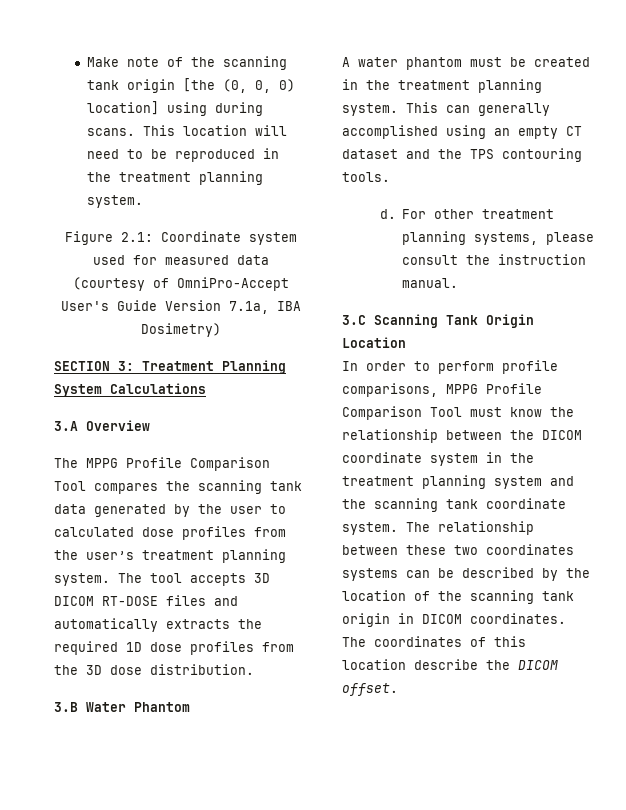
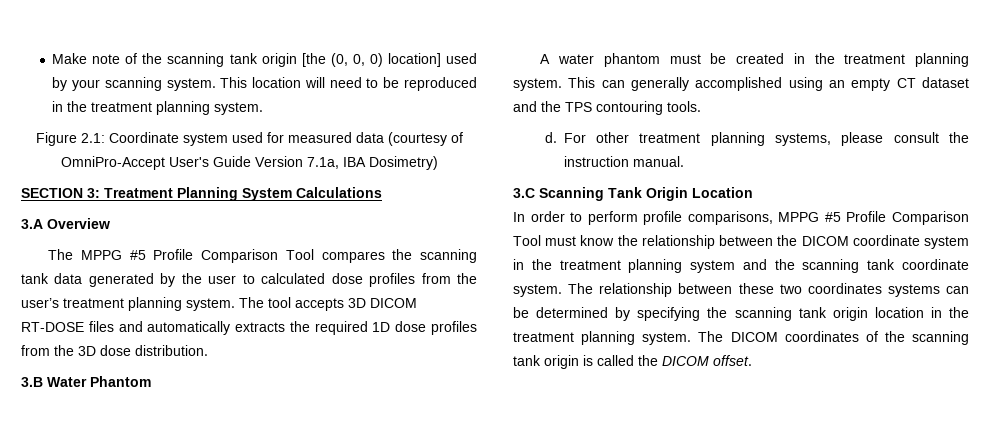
[167,102,264,116] [87,128,136,136] using during scans. -> [445,53,477,64] [52,77,216,91] used by your scanning system.
(118, 463) none -> [129,250,146,260] #5
(478, 389) none -> [824,212,841,222] #5
[462,567,590,581] [342,590,574,604] [342,613,566,627] [342,636,526,647] [342,659,478,670] described by the location of the scanning tank origin in DICOM coordinates. The coordinates of this location describe -> [536,307,970,321] [513,331,969,345] [513,355,634,369] determined by specifying the scanning tank origin location in the treatment planning system. The DICOM coordinates of the scanning tank origin is called

